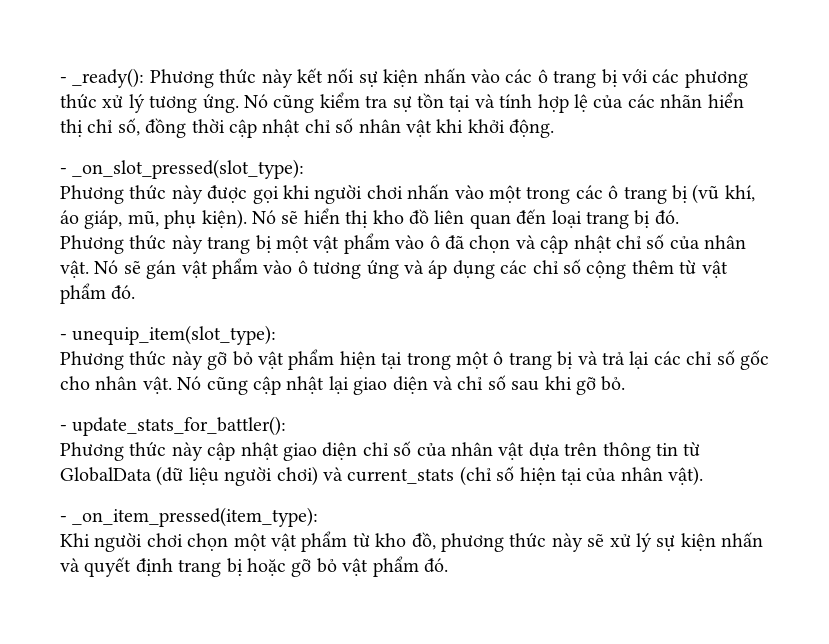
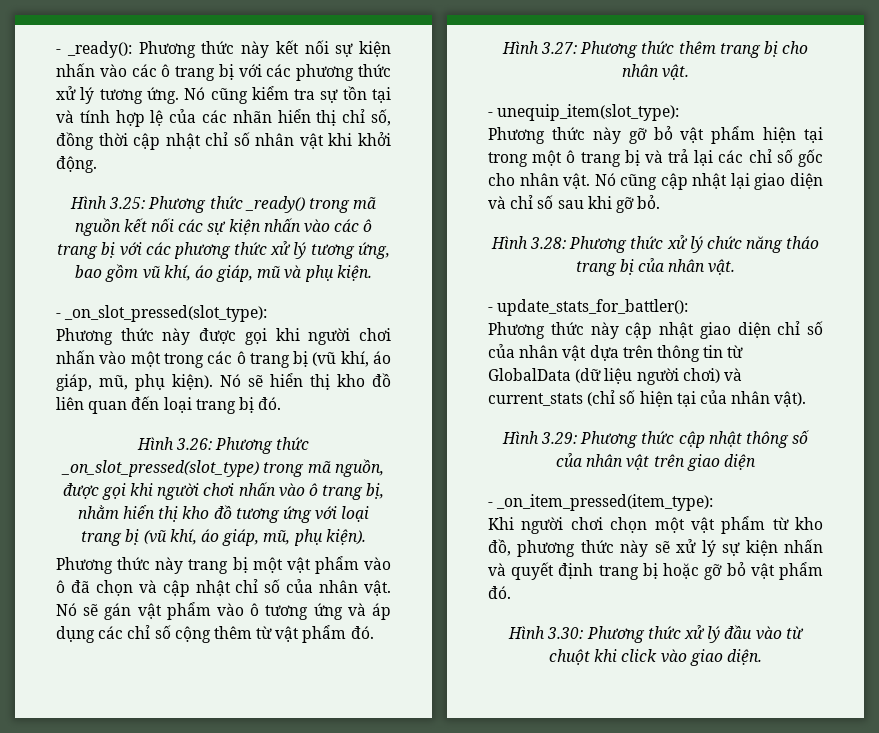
(555, 128) none -> [69,196,377,213] [74,218,373,236] [57,241,390,259] [75,264,372,282] // Hình 3.25: Phương thức _ready() trong mã nguồn kết nối các sự kiện nhấn vào các ô trang bị với các phương thức xử lý tương ứng, bao gồm vũ khí, áo giáp, mũ và phụ kiện.
(679, 217) none -> [136,437,310,454] [61,459,384,477] [62,482,385,500] [77,505,370,523] [81,529,366,546] // Hình 3.26: Phương thức _on_slot_pressed(slot_type) trong mã nguồn, được gọi khi người chơi nhấn vào ô trang bị, nhằm hiển thị kho đồ tương ứng với loại trang bị (vũ khí, áo giáp, mũ, phụ kiện).
(136, 292) none -> [501,41,809,58] [621,64,690,80] // Hình 3.27: Phương thức thêm trang bị cho nhân vật.
(626, 383) none -> [490,235,820,253] [575,258,736,276] // Hình 3.28: Phương thức xử lý chức năng tháo trang bị của nhân vật.
(704, 476) none -> [501,430,811,448] [556,453,756,471] // Hình 3.29: Phương thức cập nhật thông số của nhân vật trên giao diện
(448, 565) none -> [508,625,804,643] [549,649,762,666] // Hình 3.30: Phương thức xử lý đầu vào từ chuột khi click vào giao diện.

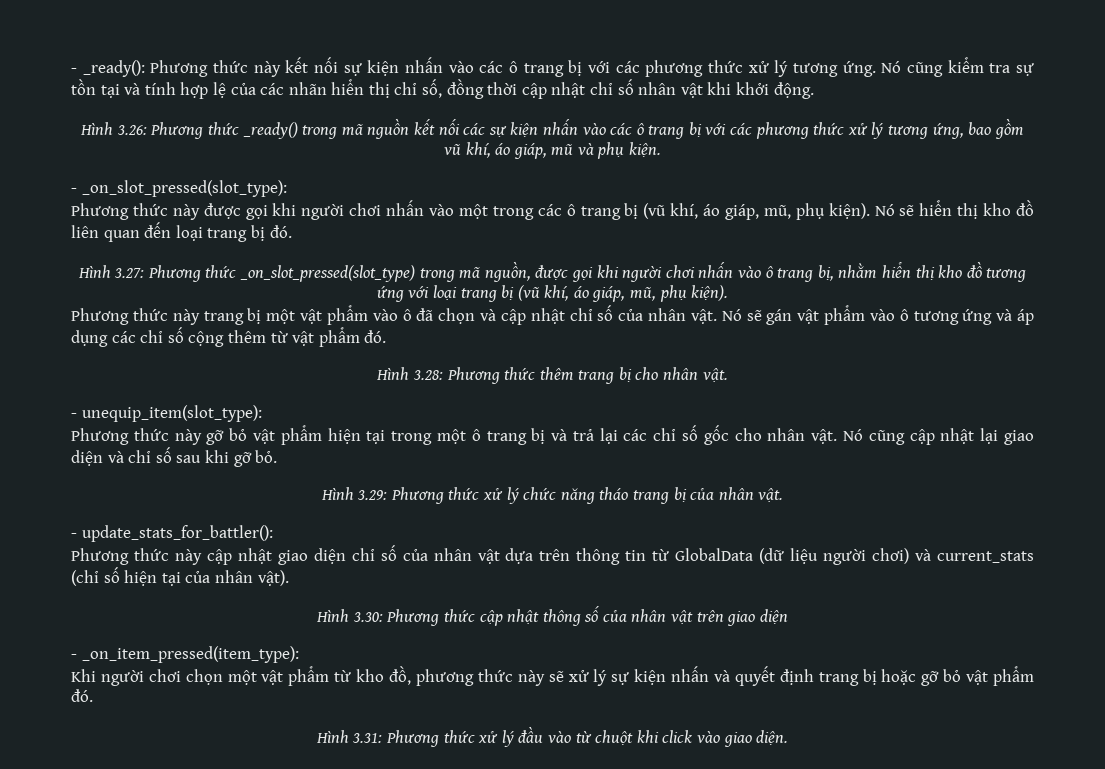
[109,197,146,209] 3.25: -> [116,125,147,135] 3.26:
[175,438,212,450] 3.26: -> [114,268,145,278] 3.27:
[541,42,578,54] 3.27: -> [412,370,443,380] 3.28:
[529,237,566,249] 3.28: -> [357,490,388,500] 3.29:
[541,432,578,444] 3.29: -> [352,612,383,622] 3.30:
[547,627,584,639] 3.30: -> [352,733,383,743] 3.31:

